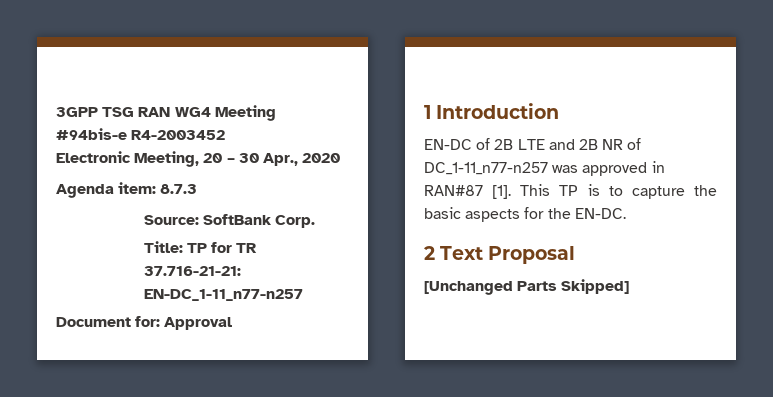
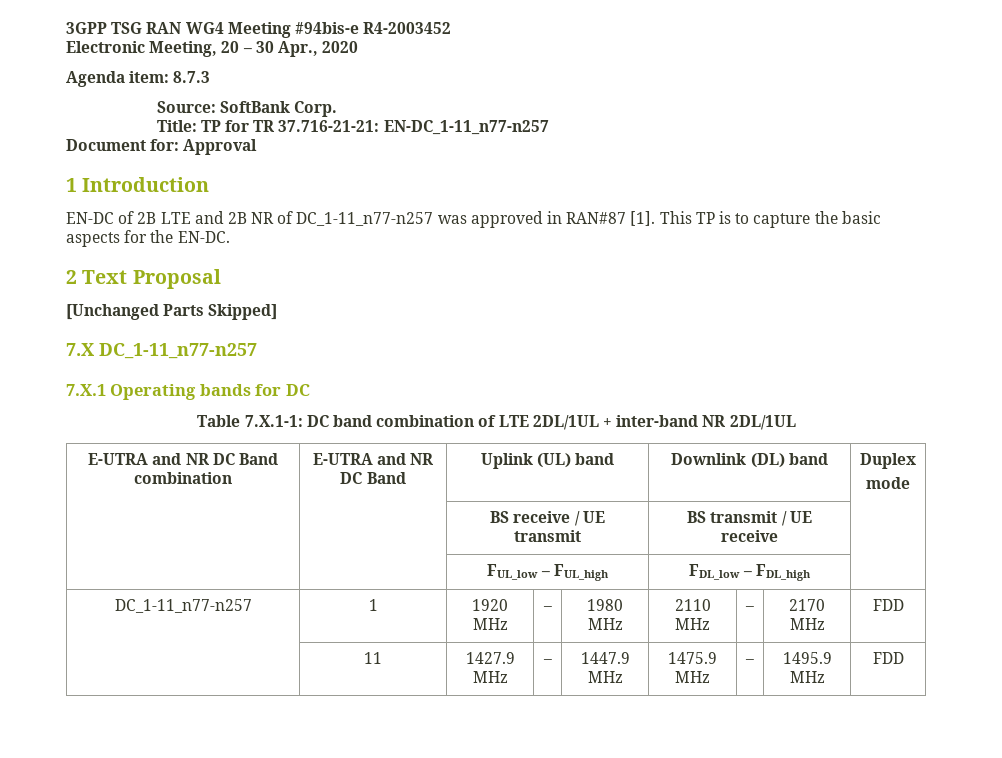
(630, 286) none -> [66,343,257,359] [66,384,310,400] [197,415,796,430] [88,453,278,465] [134,472,232,484] [312,453,435,465] [340,472,406,484] [480,453,615,469] [671,453,828,468] [860,453,916,469] [866,477,910,489] [490,511,605,526] [514,530,581,542] [687,511,812,526] [721,530,778,542] [487,564,609,581] [689,564,811,581] [114,599,252,613] [368,599,378,611] [472,599,508,611] [472,618,508,630] [542,606,552,611] [587,599,623,611] [587,618,623,630] [674,599,711,611] [675,618,710,630] [745,606,754,611] [789,599,825,611] [789,618,825,630] [872,599,904,611] [364,652,382,664] [465,652,515,664] [472,671,508,683] [542,659,552,664] [580,652,630,664] [587,671,623,683] [668,652,717,664] [675,671,710,683] [745,659,754,664] [782,652,832,664] [789,671,825,683] [872,652,904,664] // 7.X DC_1-11_n77-n257 // 7.X.1 Operating bands for DC // Table 7.X.1-1: DC band combination of LTE 2DL/1UL + inter-band NR 2DL/1UL // E-UTRA and NR DC Band combination | E-UTRA and NR DC Band | Uplink (UL) band | Downlink (DL) band | Duplex // mode // | | BS receive / UE transmit | BS transmit / UE receive | // | | FUL_low – FUL_high | FDL_low – FDL_high | // DC_1-11_n77-n257 | 1 | 1920 MHz | – | 1980 MHz | 2110 MHz | – | 2170 MHz | FDD // | 11 | 1427.9 MHz | – | 1447.9 MHz | 1475.9 MHz | – | 1495.9 MHz | FDD

